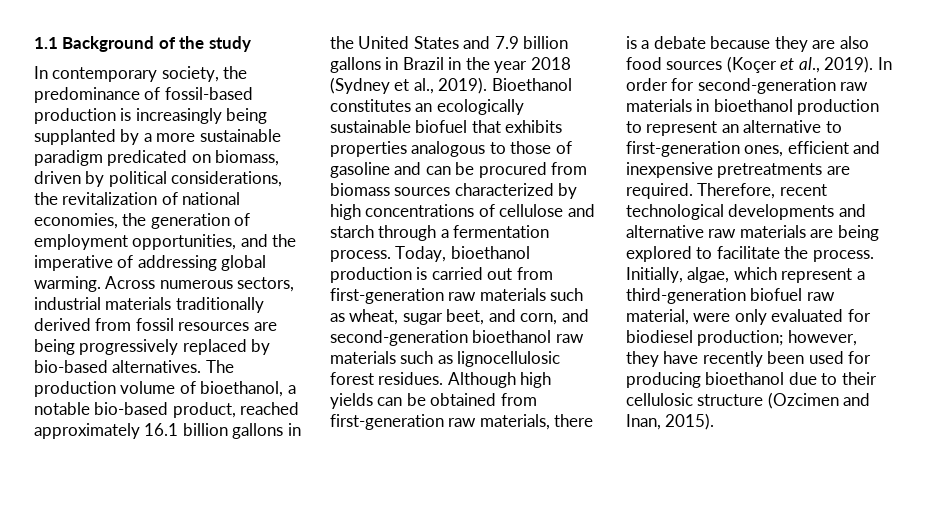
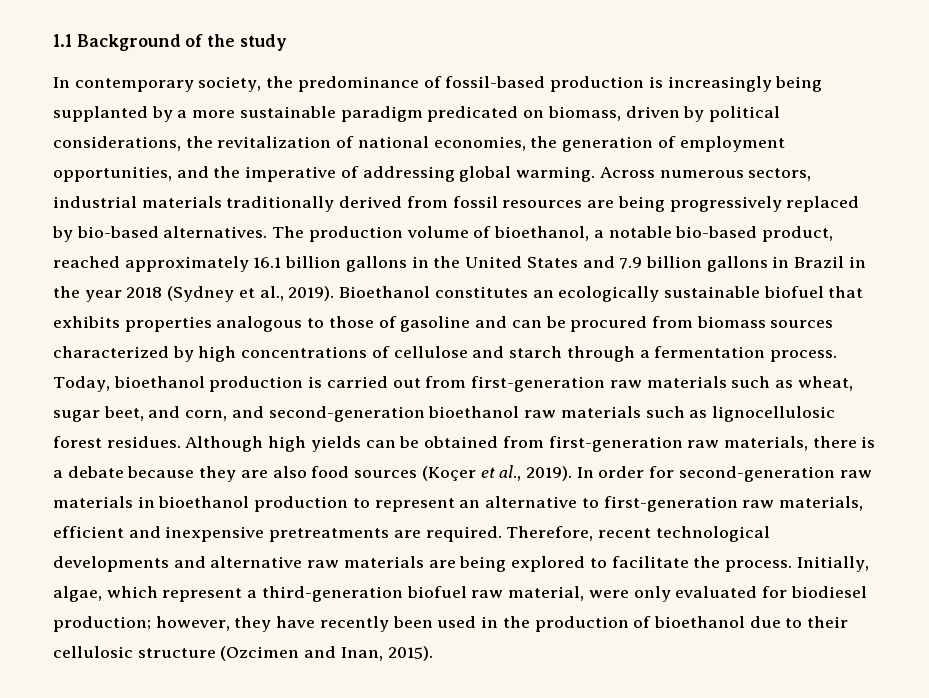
[744,145,784,157] ones, -> [742,496,863,511] raw materials,
[848,351,872,364] [626,372,701,388] for producing -> [481,616,652,632] in the production of

